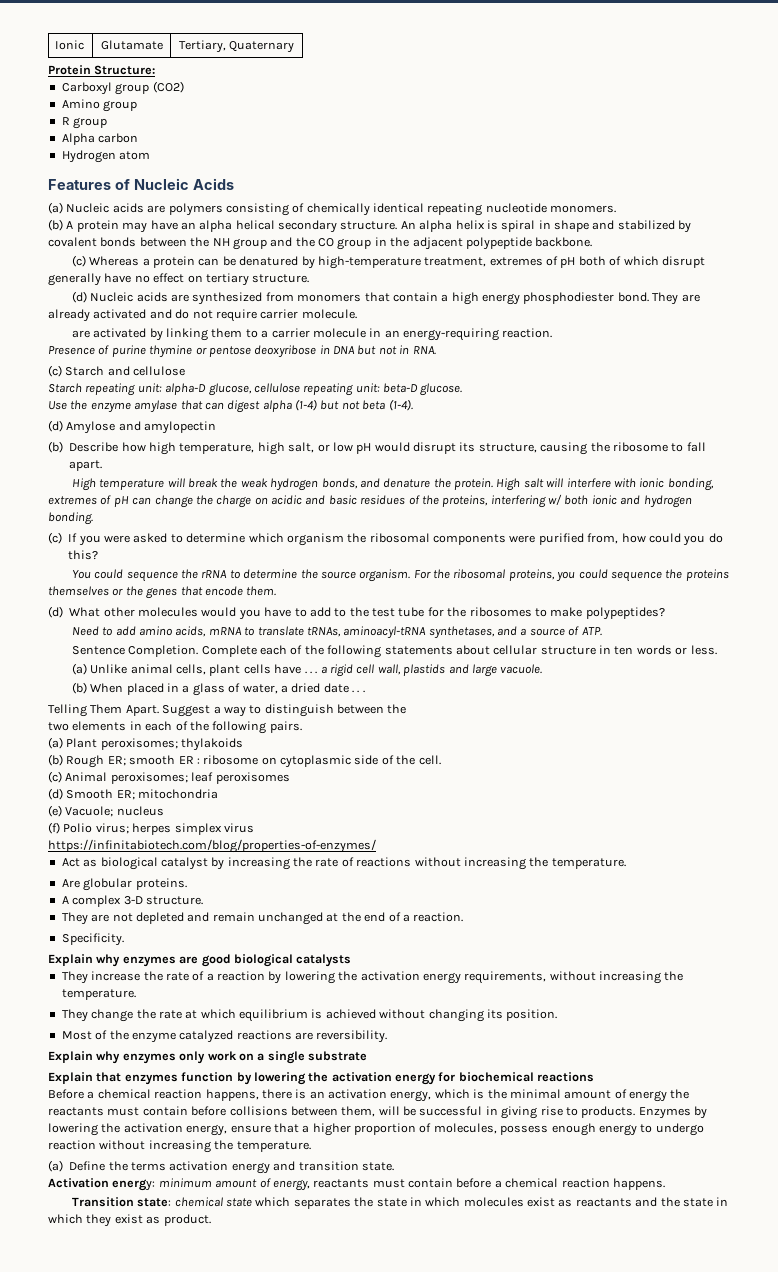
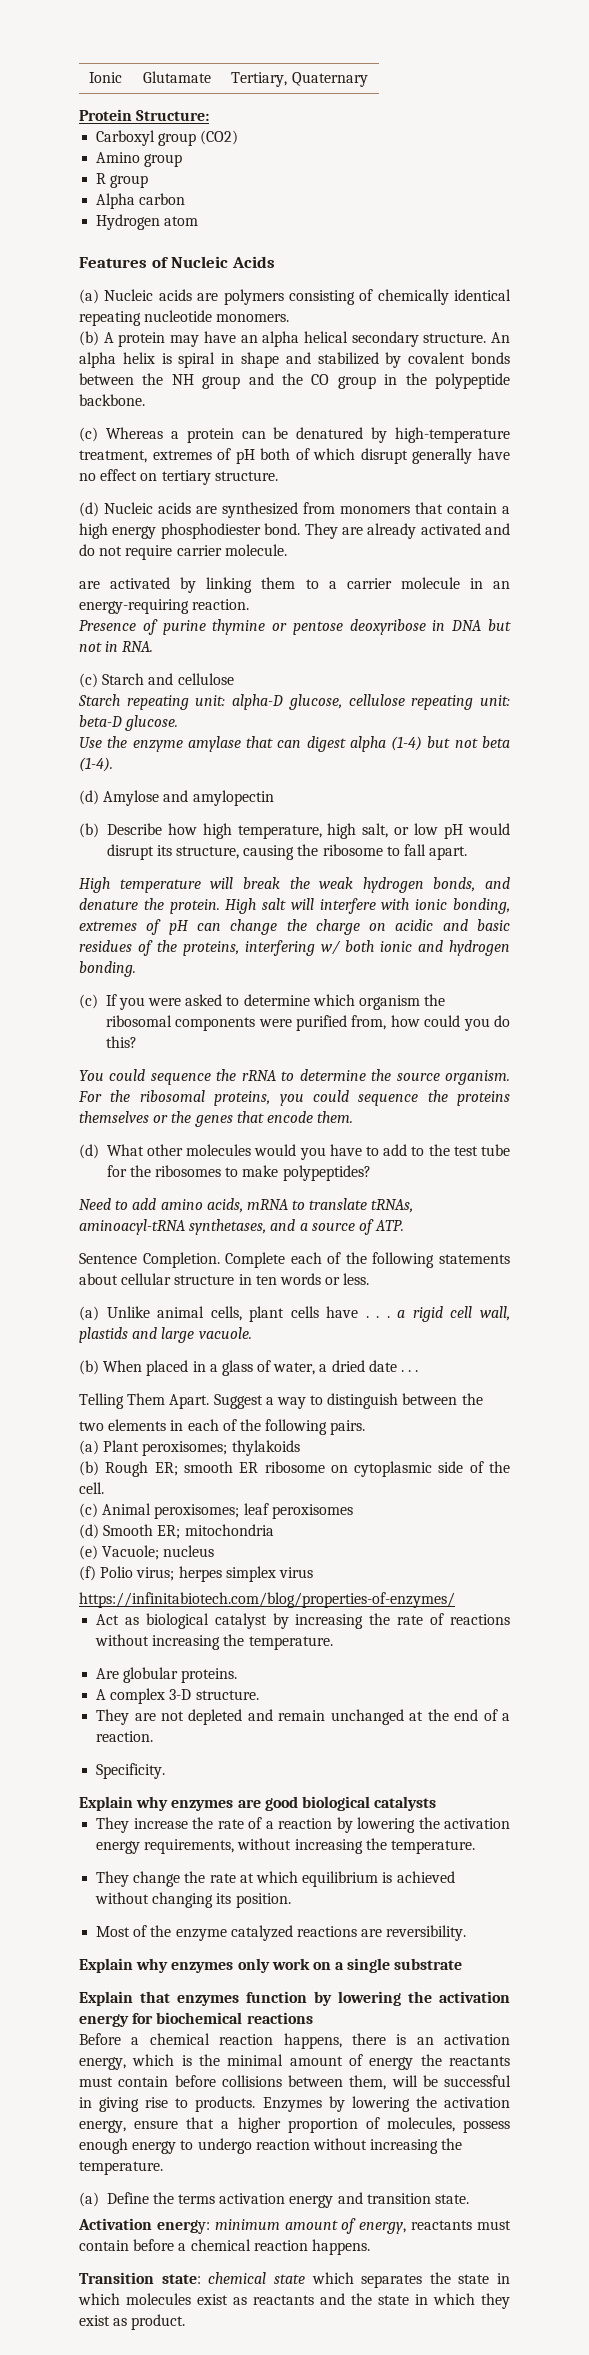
[412,237,463,250] adjacent -> (427, 379) none
[196,758,200,764] : -> (259, 1467) none

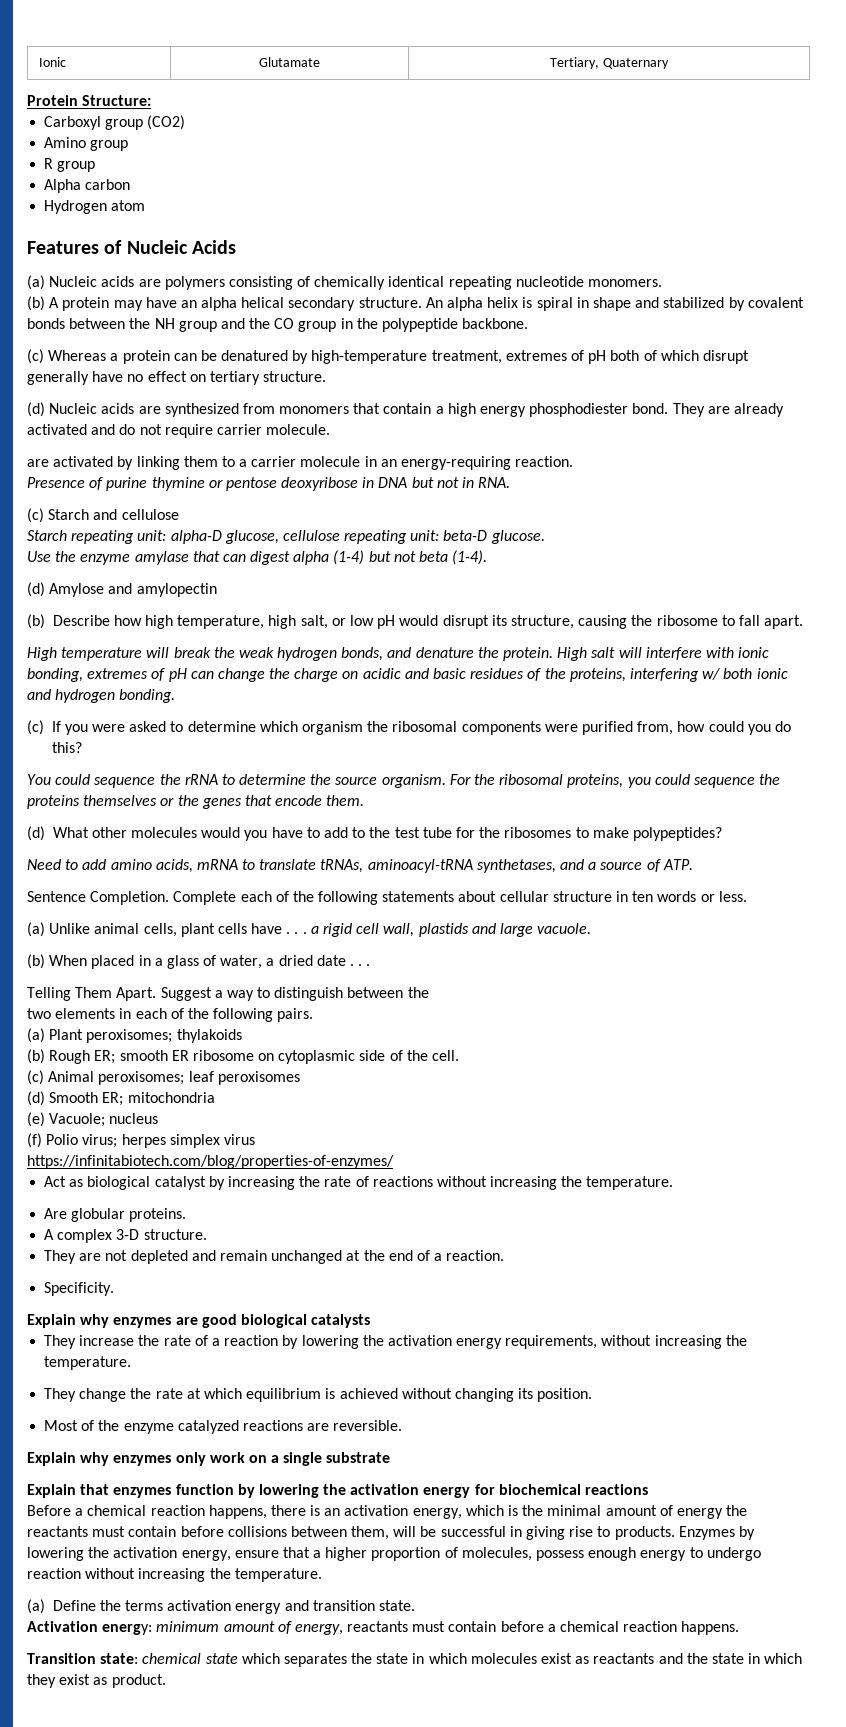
[386,1925,467,1941] reversibility. -> [333,1420,403,1431] reversible.

